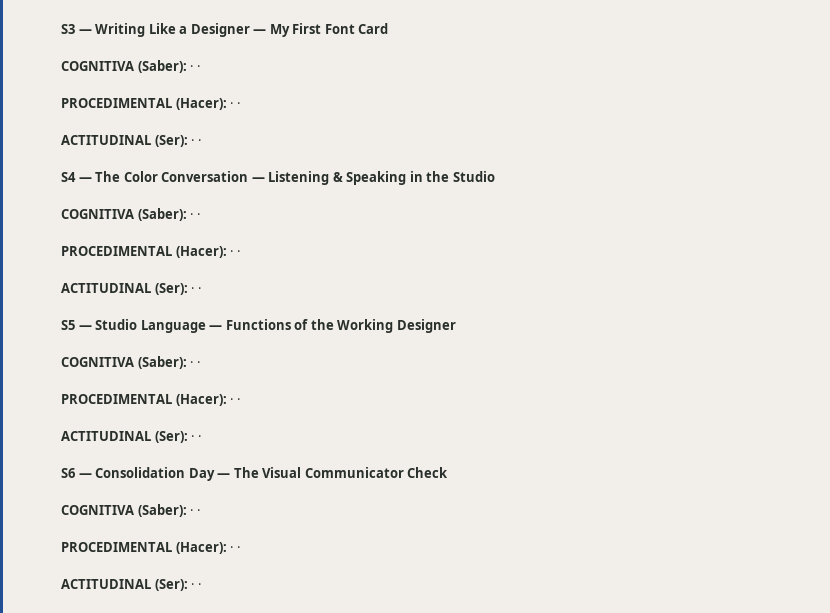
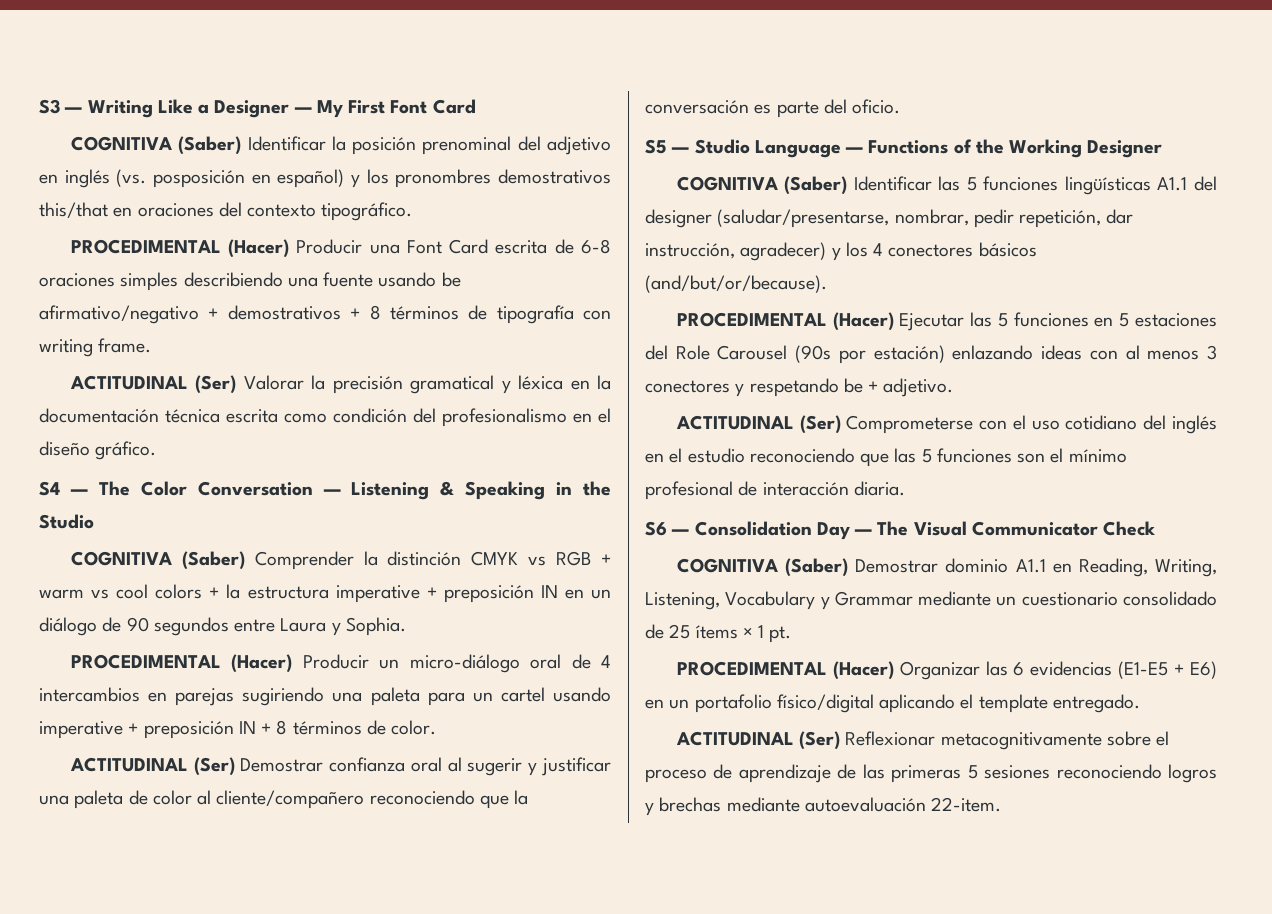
[137,60,200,73] [61,98,240,110] [61,135,201,147] (Saber): · · // PROCEDIMENTAL (Hacer): · · // ACTITUDINAL (Ser): · · -> [178,136,611,155] [39,169,611,188] [39,202,413,221] [70,239,611,258] [39,272,461,291] [39,305,611,324] [39,338,152,357] [69,375,612,394] [39,408,611,427] [39,441,157,460] (Saber) Identificar la posición prenominal del adjetivo en inglés (vs. posposición en español) y los pronombres demostrativos this/that en oraciones del contexto tipográfico. // PROCEDIMENTAL (Hacer) Producir una Font Card escrita de 6-8 oraciones simples describiendo una fuente usando be afirmativo/negativo + demostrativos + 8 términos de tipografía con writing frame. // ACTITUDINAL (Ser) Valorar la precisión gramatical y léxica en la documentación técnica escrita como condición del profesionalismo en el diseño gráfico.
[137,208,200,221] [61,246,240,258] [61,283,201,295] (Saber): · · // PROCEDIMENTAL (Hacer): · · // ACTITUDINAL (Ser): · · -> [181,551,611,570] [39,584,611,603] [39,617,406,636] [70,654,611,673] [39,687,611,706] [39,720,437,739] [69,757,611,776] [39,790,529,809] [645,99,901,118] (Saber) Comprender la distinción CMYK vs RGB + warm vs cool colors + la estructura imperative + preposición IN en un diálogo de 90 segundos entre Laura y Sophia. // PROCEDIMENTAL (Hacer) Producir un micro-diálogo oral de 4 intercambios en parejas sugiriendo una paleta para un cartel usando imperative + preposición IN + 8 términos de color. // ACTITUDINAL (Ser) Demostrar confianza oral al sugerir y justificar una paleta de color al cliente/compañero reconociendo que la conversación es parte del oficio.
[137,356,200,369] [61,394,240,406] [61,431,201,443] (Saber): · · // PROCEDIMENTAL (Hacer): · · // ACTITUDINAL (Ser): · · -> [784,176,1217,195] [645,209,1134,228] [645,242,1037,261] [645,275,827,293] [676,312,1217,331] [645,345,1217,364] [645,378,954,397] [675,415,1217,434] [645,448,1127,467] [645,481,905,500] (Saber) Identificar las 5 funciones lingüísticas A1.1 del designer (saludar/presentarse, nombrar, pedir repetición, dar instrucción, agradecer) y los 4 conectores básicos (and/but/or/because). // PROCEDIMENTAL (Hacer) Ejecutar las 5 funciones en 5 estaciones del Role Carousel (90s por estación) enlazando ideas con al menos 3 conectores y respetando be + adjetivo. // ACTITUDINAL (Ser) Comprometerse con el uso cotidiano del inglés en el estudio reconociendo que las 5 funciones son el mínimo profesional de interacción diaria.
[137,504,200,517] [61,542,240,554] [61,579,201,591] (Saber): · · // PROCEDIMENTAL (Hacer): · · // ACTITUDINAL (Ser): · · -> [785,558,1217,577] [645,591,1217,610] [645,624,792,643] [676,661,1217,680] [645,694,1140,713] [675,731,1170,750] [645,764,1217,783] [645,797,1002,816] (Saber) Demostrar dominio A1.1 en Reading, Writing, Listening, Vocabulary y Grammar mediante un cuestionario consolidado de 25 ítems × 1 pt. // PROCEDIMENTAL (Hacer) Organizar las 6 evidencias (E1-E5 + E6) en un portafolio físico/digital aplicando el template entregado. // ACTITUDINAL (Ser) Reflexionar metacognitivamente sobre el proceso de aprendizaje de las primeras 5 sesiones reconociendo logros y brechas mediante autoevaluación 22-item.

